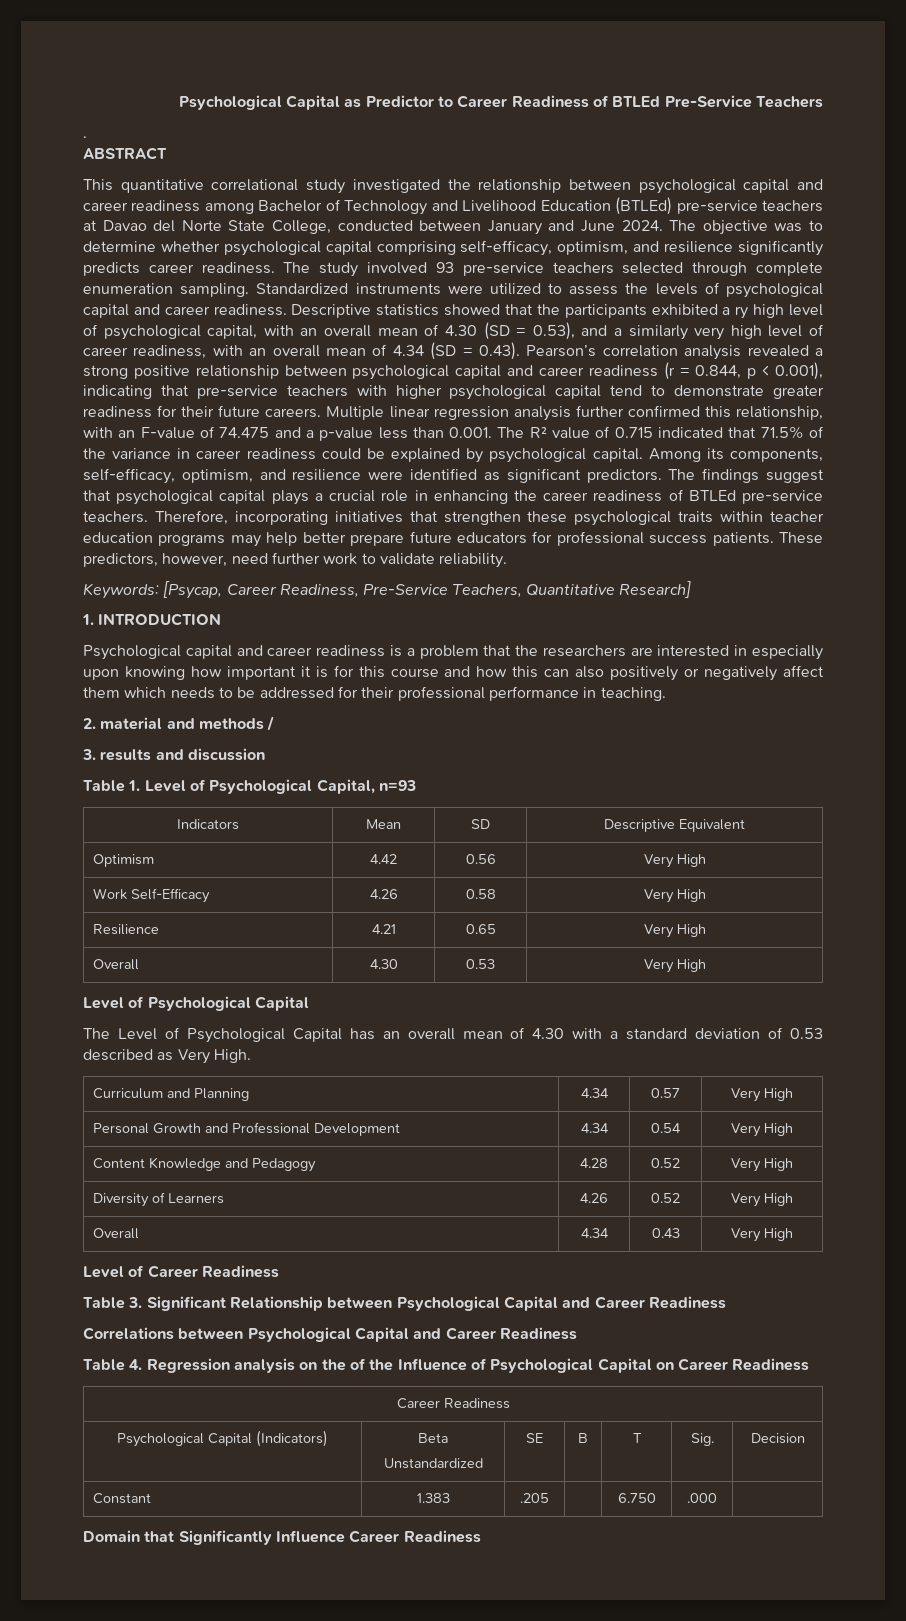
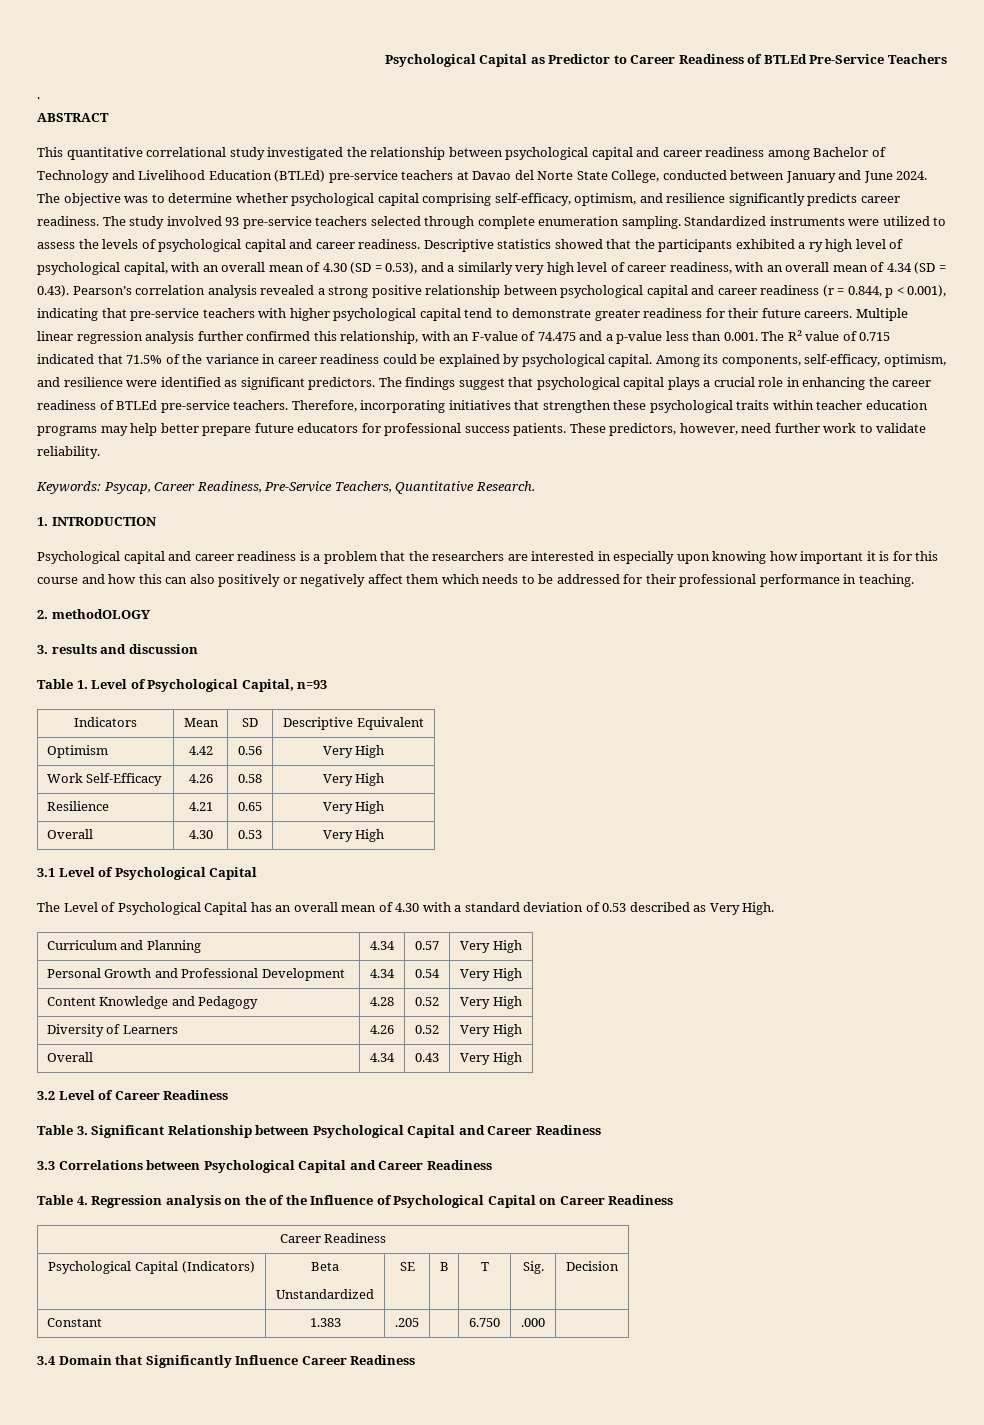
[163,581,223,599] [Psycap, -> [103,482,151,494] Psycap,
[619,581,692,598] Research] -> [475,481,535,491] Research.
[100,716,275,731] material and methods / -> [51,609,151,619] methodOLOGY
(706, 965) none -> [37,868,55,877] 3.1
(793, 1234) none -> [37,1091,55,1100] 3.2
(726, 1302) none -> [37,1161,55,1170] 3.3
(717, 1498) none -> [37,1356,56,1365] 3.4

